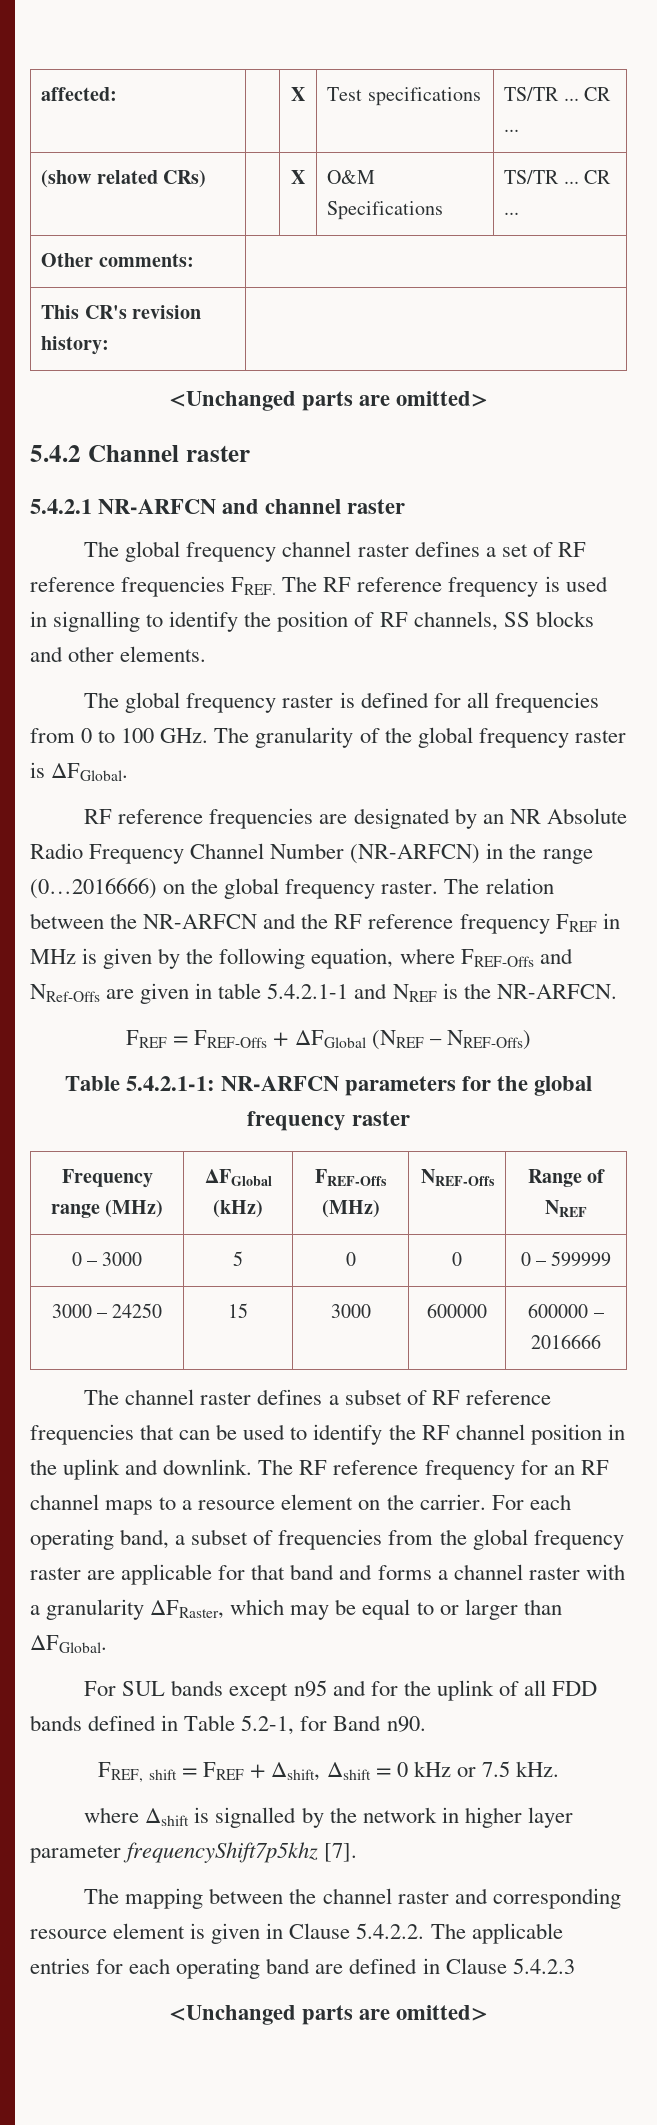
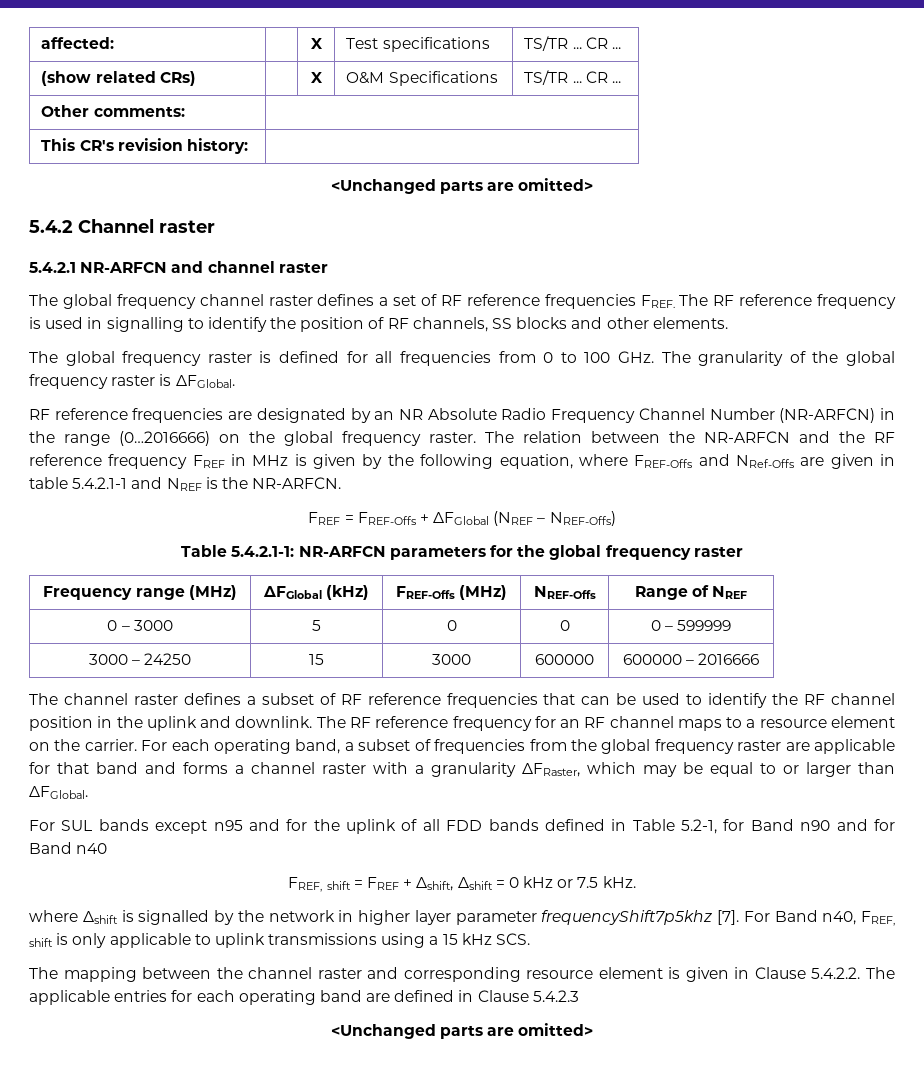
[386,1716,426,1732] n90. -> [800,819,896,831] [29,842,108,854] n90 and for Band n40
(358, 1852) none -> [743,910,895,926] [29,933,531,948] For Band n40, FREF, shift is only applicable to uplink transmissions using a 15 kHz SCS.

